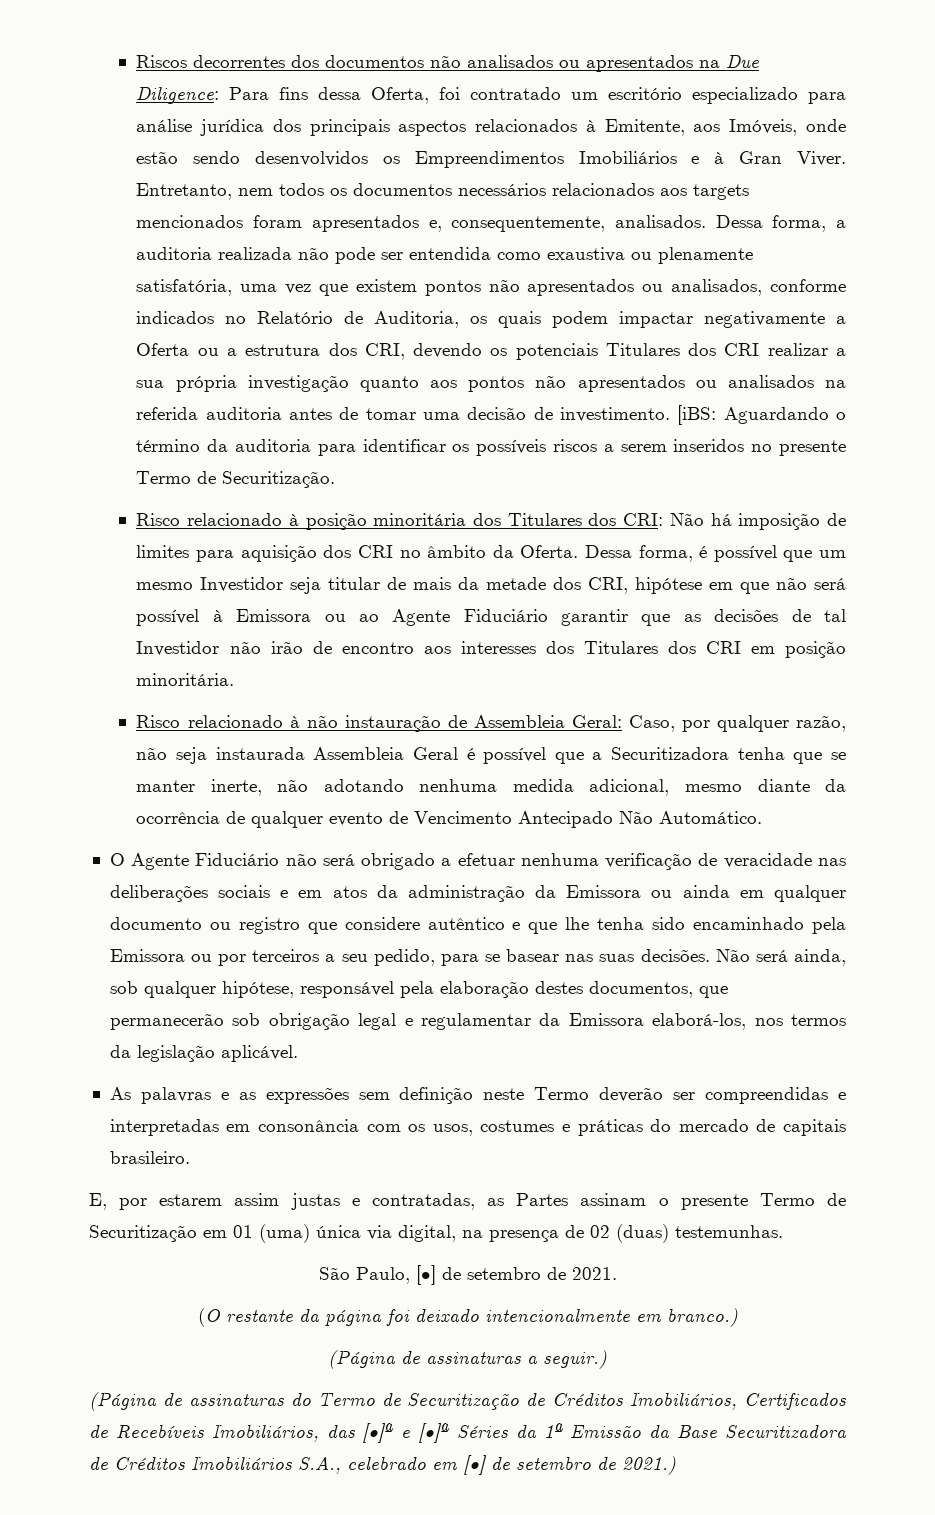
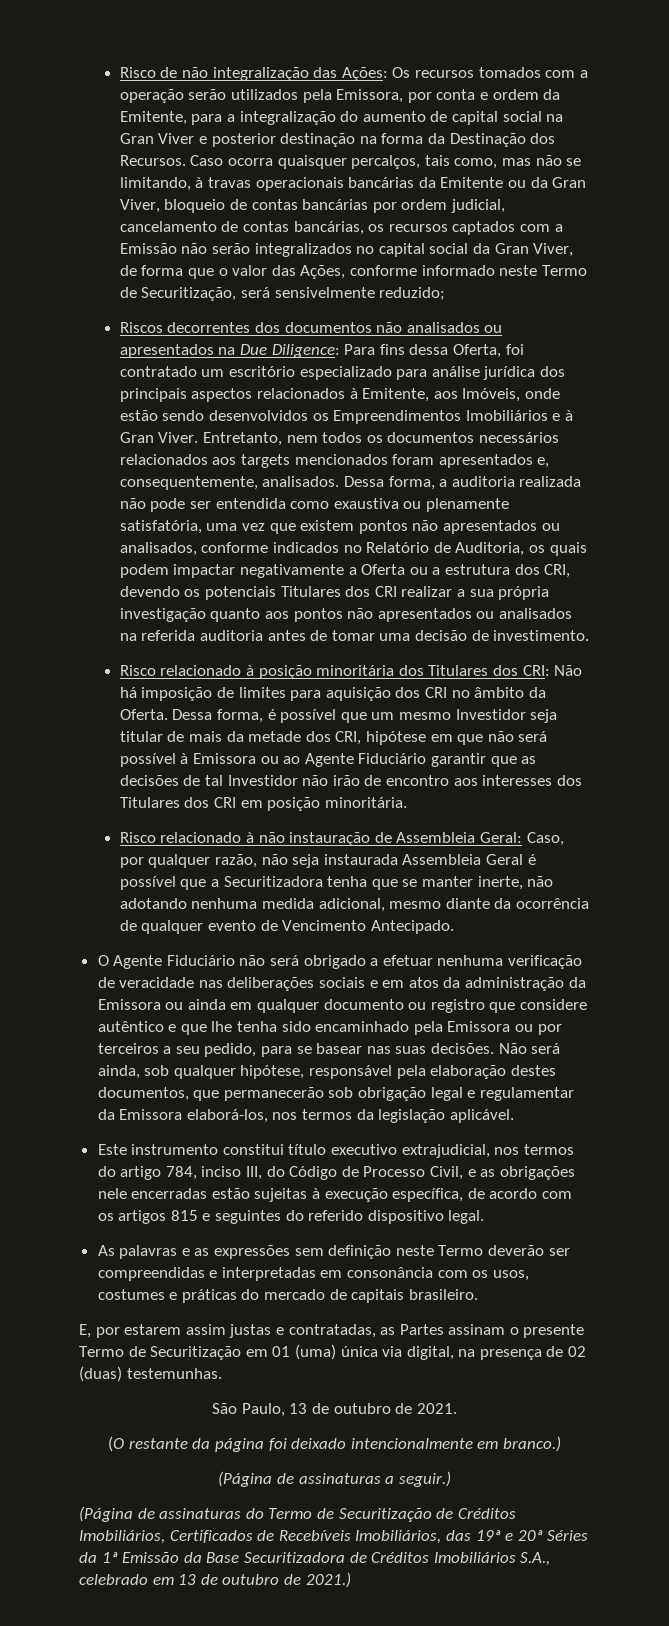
(136, 61) none -> [119,67,588,81] [119,89,561,103] [119,111,564,125] [119,133,556,147] [119,155,582,169] [119,177,587,191] [119,199,505,213] [119,221,563,235] [119,243,574,257] [119,265,587,279] [119,287,446,301] Risco de não integralização das Ações: Os recursos tomados com a operação serão utilizados pela Emissora, por conta e ordem da Emitente, para a integralização do aumento de capital social na Gran Viver e posterior destinação na forma da Destinação dos Recursos. Caso ocorra quaisquer percalços, tais como, mas não se limitando, à travas operacionais bancárias da Emitente ou da Gran Viver, bloqueio de contas bancárias por ordem judicial, cancelamento de contas bancárias, os recursos captados com a Emissão não serão integralizados no capital social da Gran Viver, de forma que o valor das Ações, conforme informado neste Termo de Securitização, será sensivelmente reduzido; //
[677,405,846,425] [136,439,846,456] [136,471,336,488] [iBS: Aguardando o término da auditoria para identificar os possíveis riscos a serem inseridos no presente Termo de Securitização. -> (590, 635) none
[518,811,763,828] Antecipado Não Automático. -> [370,920,454,934] Antecipado.
(298, 1053) none -> [97,1144,574,1158] [97,1166,575,1180] [97,1188,573,1202] [97,1210,485,1224] // Este instrumento constitui título executivo extrajudicial, nos termos do artigo 784, inciso III, do Código de Processo Civil, e as obrigações nele encerradas estão sujeitas à execução específica, de acordo com os artigos 815 e seguintes do referido dispositivo legal.
[415,1265,541,1285] [•] de setembro -> [289,1403,391,1414] 13 de outubro
[362,1423,451,1443] [•]ª e [•]ª -> [475,1530,543,1541] 19ª e 20ª
[463,1455,591,1475] [•] de setembro -> [178,1574,280,1585] 13 de outubro

